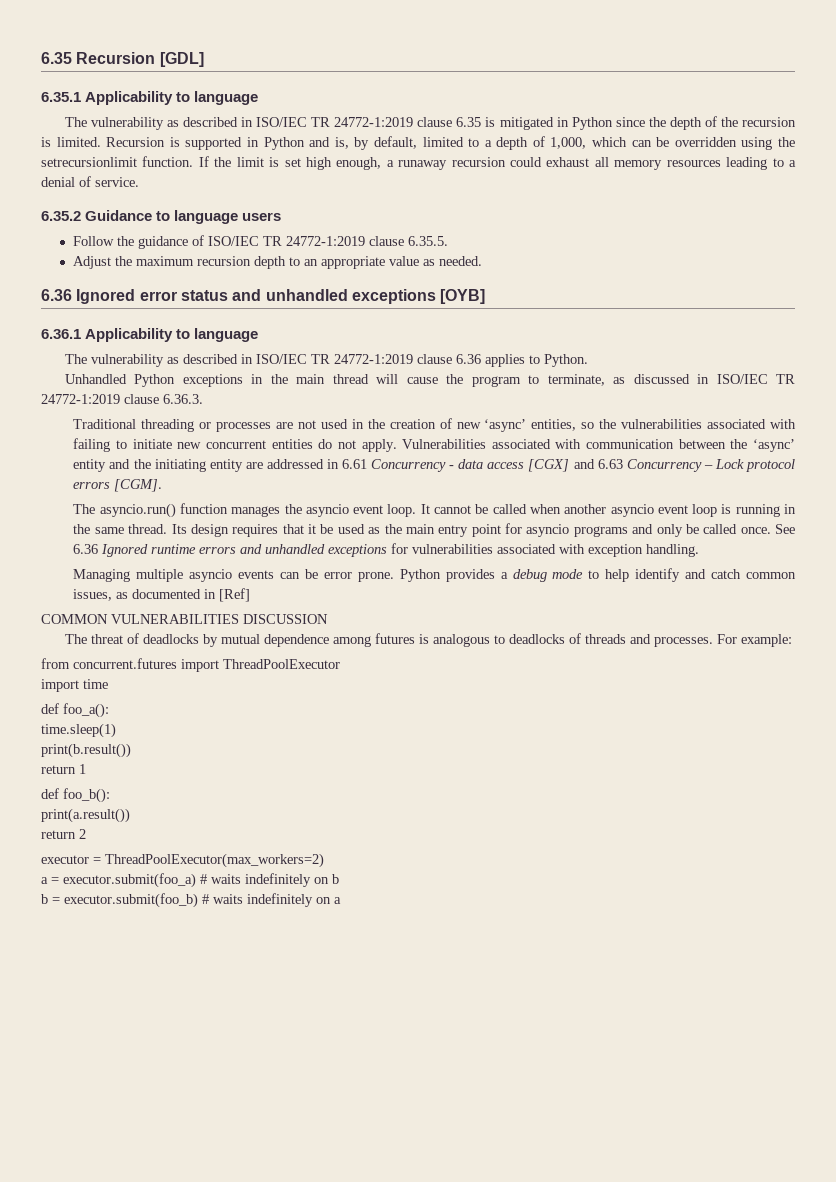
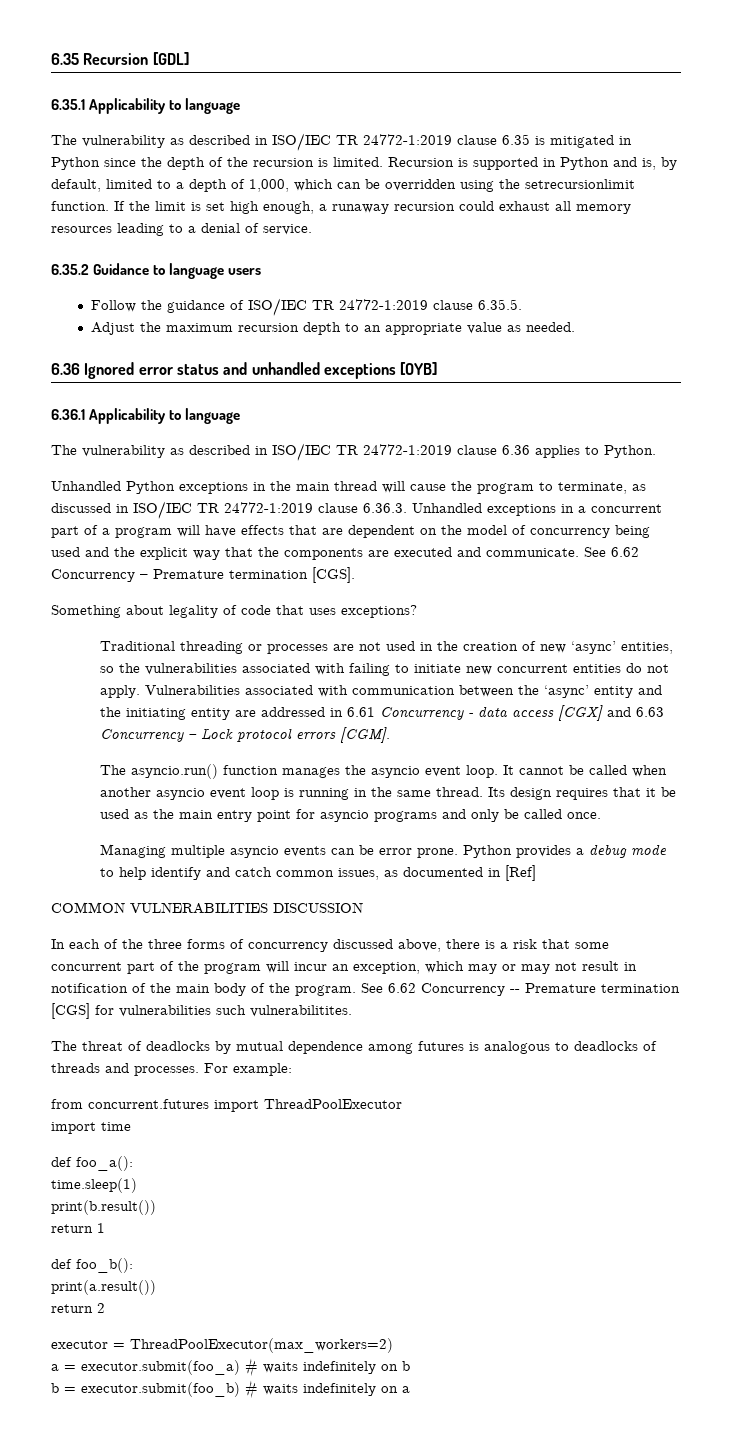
(203, 399) none -> [412,503,662,516] [51,525,650,538] [51,547,639,560] [51,567,355,583] [51,605,417,618] Unhandled exceptions in a concurrent part of a program will have effects that are dependent on the model of concurrency being used and the explicit way that the components are executed and communicate. See 6.62 Concurrency – Premature termination [CGS]. // Something about legality of code that uses exceptions?
[774,524,795,534] [73,543,700,557] See 6.36 Ignored runtime errors and unhandled exceptions for vulnerabilities associated with exception handling. -> (601, 815) none
(328, 619) none -> [51,939,609,952] [51,961,637,974] [51,983,680,996] [51,1003,352,1019] // In each of the three forms of concurrency discussed above, there is a risk that some concurrent part of the program will incur an exception, which may or may not result in notification of the main body of the program. See 6.62 Concurrency -- Premature termination [CGS] for vulnerabilities such vulnerabilitites.

